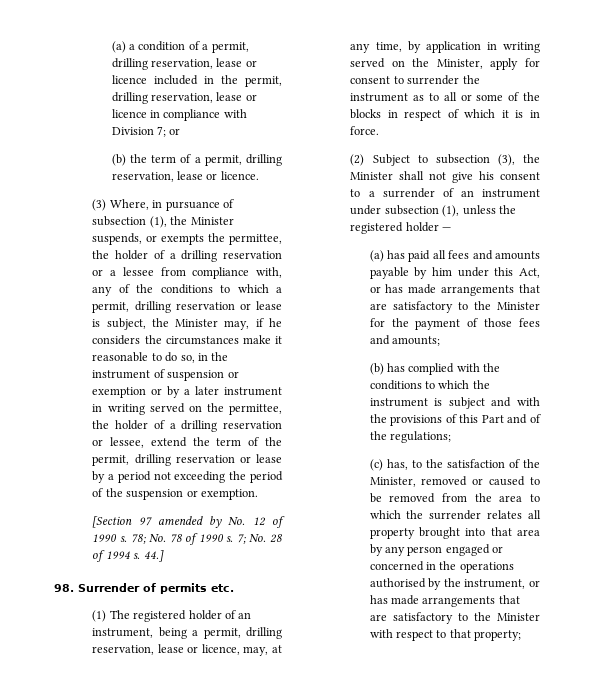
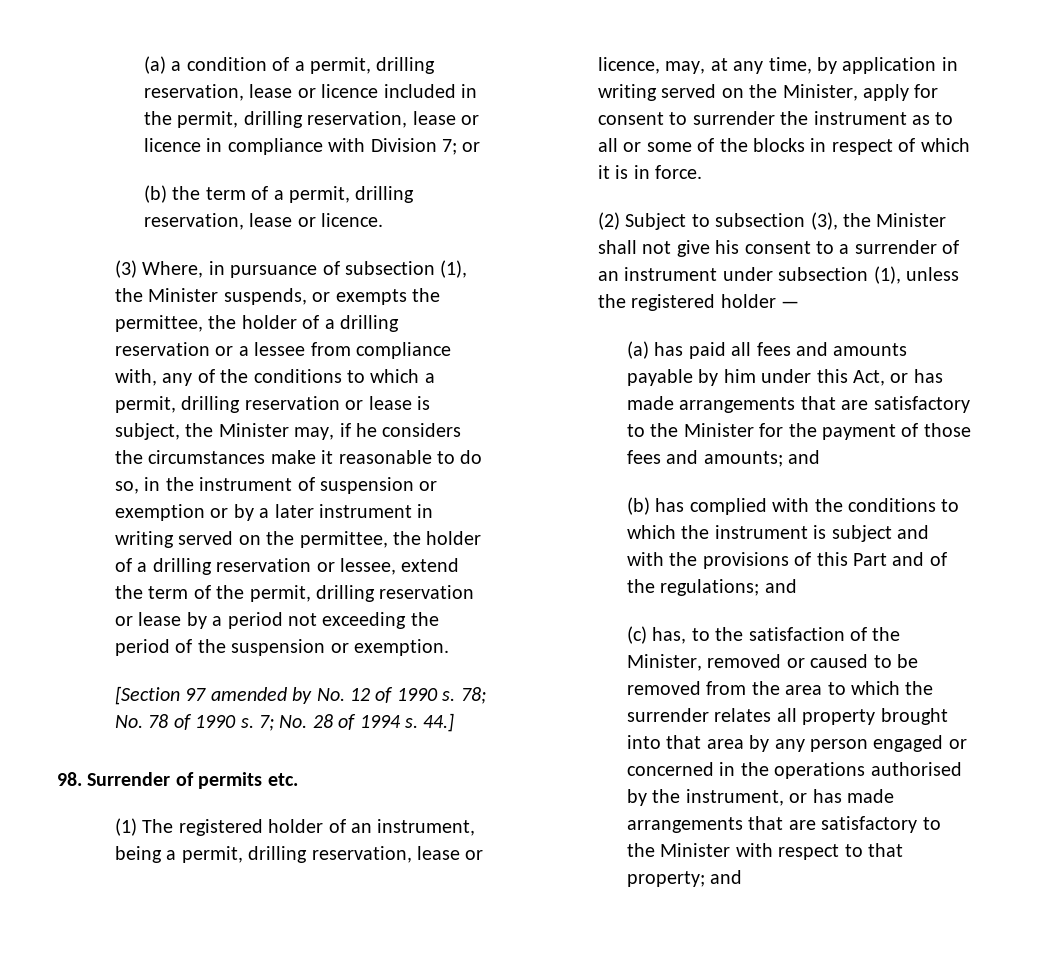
(441, 341) none -> [788,450,821,464] and
(452, 437) none -> [764,579,797,593] and
(522, 635) none -> [710,870,743,884] and

